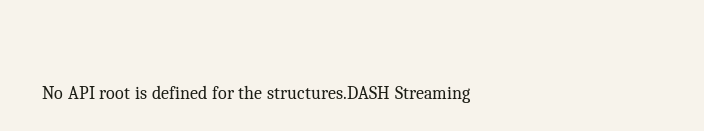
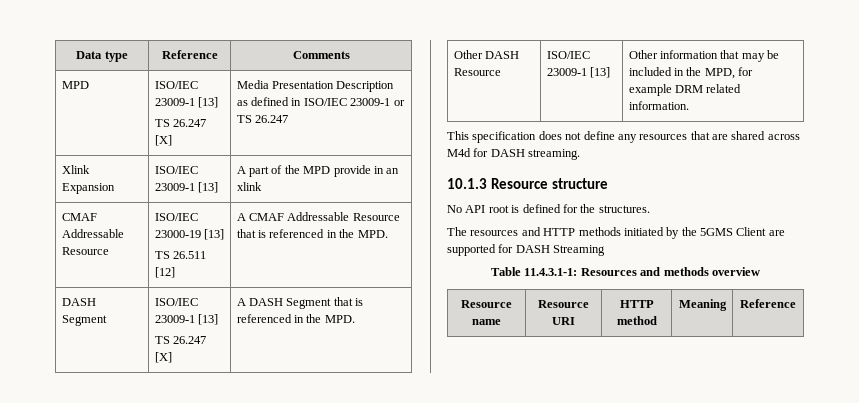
(42, 92) none -> [76,51,128,62] [161,50,218,59] [292,51,350,59] [61,81,89,89] [154,81,198,89] [154,97,219,108] [154,119,207,127] [154,135,172,146] [236,80,395,92] [236,97,405,106] [236,115,289,123] [61,165,90,174] [61,183,115,194] [154,166,198,174] [154,182,219,193] [236,165,400,177] [236,182,262,191] [61,213,97,221] [61,229,124,238] [61,247,109,255] [154,213,198,221] [154,229,225,240] [154,251,207,259] [154,267,175,278] [236,212,400,221] [236,229,388,238] [61,298,96,306] [61,315,107,326] [154,298,198,306] [154,314,219,325] [154,336,207,344] [154,352,172,363] [236,297,364,309] [236,314,355,323] [453,50,520,59] [453,68,501,76] [546,51,590,59] [546,67,611,78] [628,50,780,62] [628,67,754,79] [628,84,742,96] [628,101,689,110] [447,131,800,143] [447,148,581,160] [447,178,608,189] Data type | Reference | Comments // MPD | ISO/IEC 23009-1 [13] // TS 26.247 [X] | Media Presentation Description as defined in ISO/IEC 23009-1 or TS 26.247 // Xlink Expansion | ISO/IEC 23009-1 [13] | A part of the MPD provide in an xlink // CMAF Addressable Resource | ISO/IEC 23000-19 [13] // TS 26.511 [12] | A CMAF Addressable Resource that is referenced in the MPD. // DASH Segment | ISO/IEC 23009-1 [13] // TS 26.247 [X] | A DASH Segment that is referenced in the MPD. // Other DASH Resource | ISO/IEC 23009-1 [13] | Other information that may be included in the MPD, for example DRM related information. // This specification does not define any resources that are shared across M4d for DASH streaming. // 10.1.3 Resource structure //
[267,86,471,103] structures.DASH Streaming -> [598,205,650,213] [447,227,785,239] [447,244,606,256] [491,267,760,276] [461,300,512,308] [472,319,501,325] [538,300,589,308] [552,317,575,325] [619,300,654,308] [616,316,657,325] [678,299,727,311] [740,299,796,308] structures. // The resources and HTTP methods initiated by the 5GMS Client are supported for DASH Streaming // Table 11.4.3.1-1: Resources and methods overview // Resource name | Resource URI | HTTP method | Meaning | Reference

